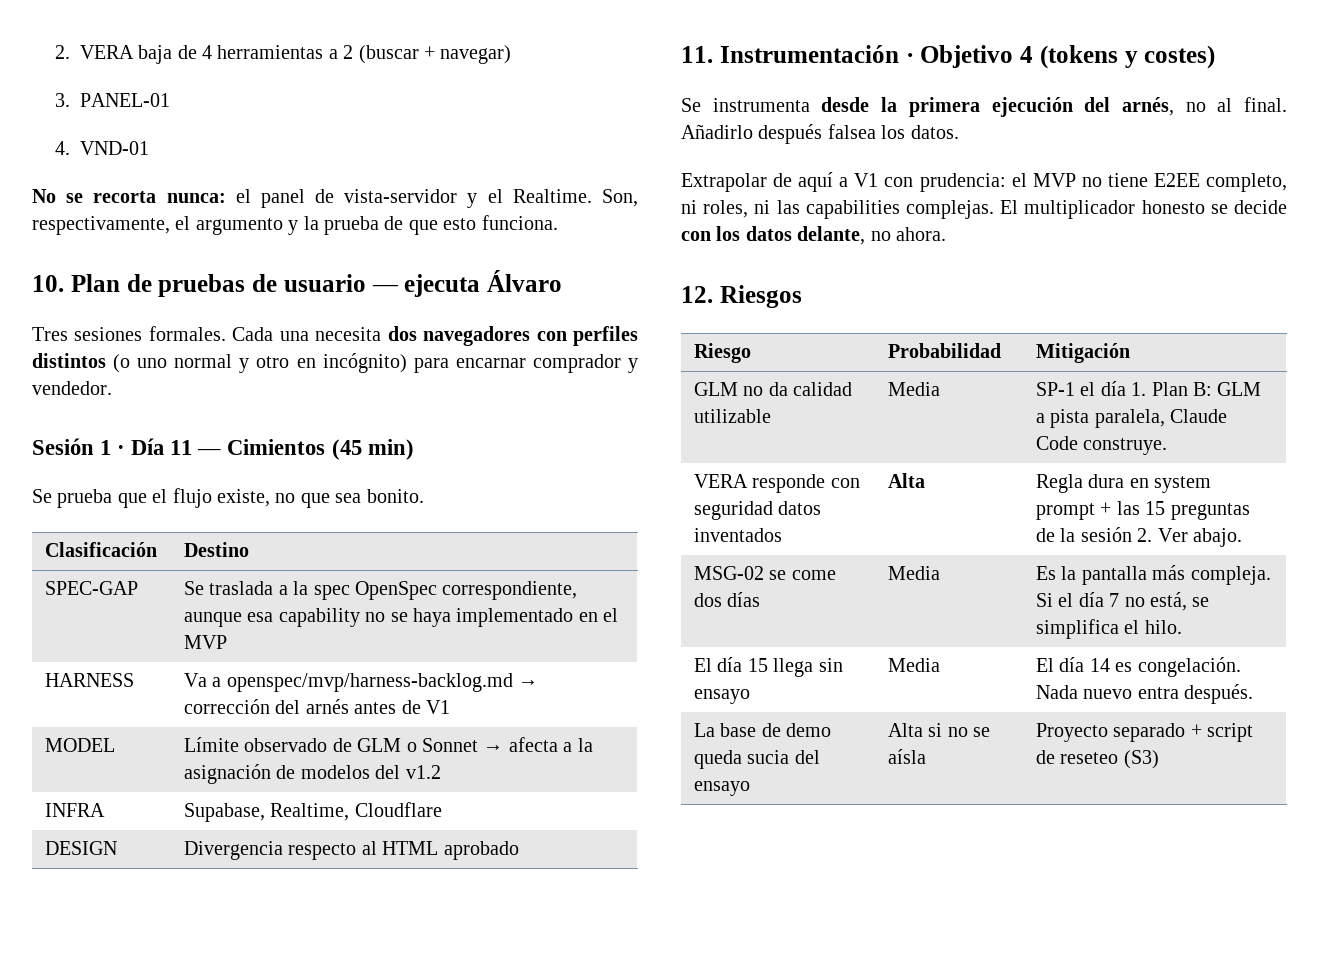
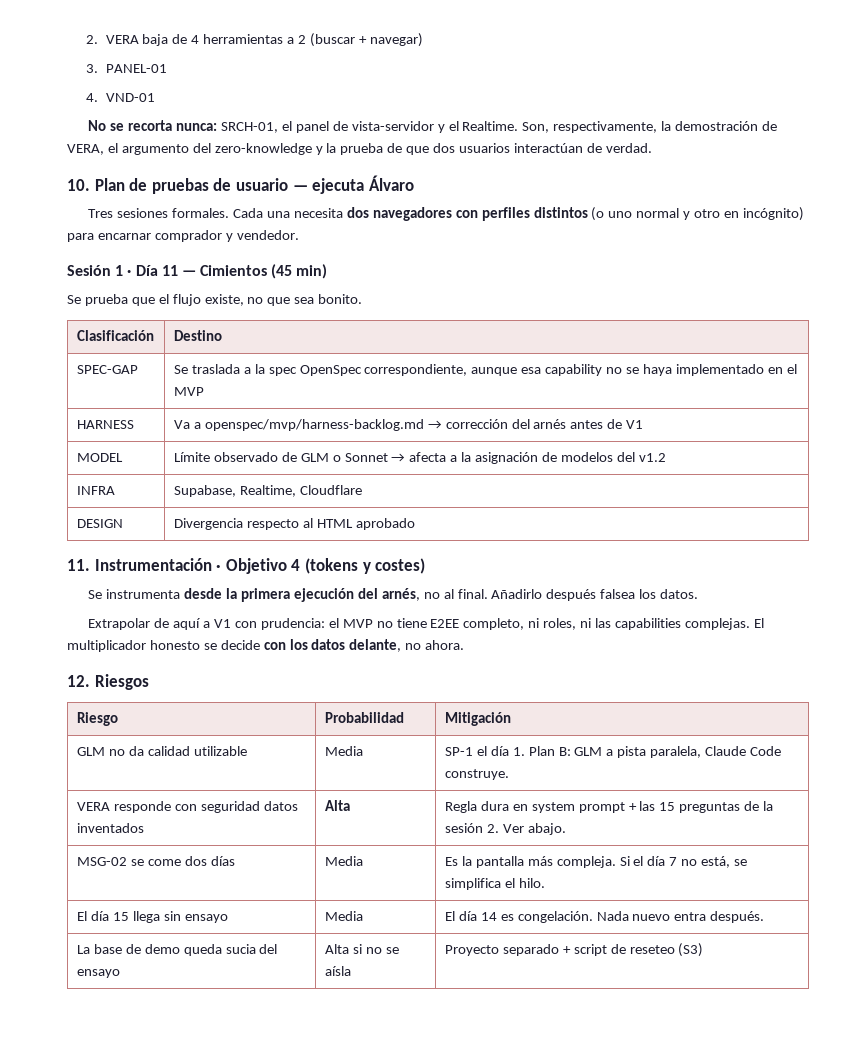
(226, 198) none -> [221,122,279,133] SRCH-01,
[175,216,283,235] el argumento -> [661,121,778,131] [67,143,312,155] la demostración de VERA, el argumento del zero-knowledge
[443,215,558,230] esto funciona. -> [433,143,652,153] dos usuarios interactúan de verdad.

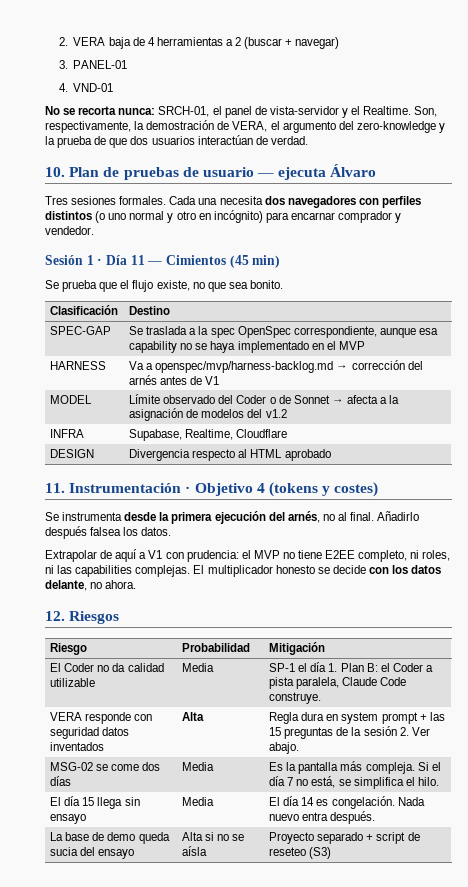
[281,452,341,462] de GLM o -> [218,395,291,404] del Coder o de
[76,747,105,756] GLM -> [50,663,95,672] El Coder
[574,747,603,756] GLM -> [380,663,423,672] el Coder

